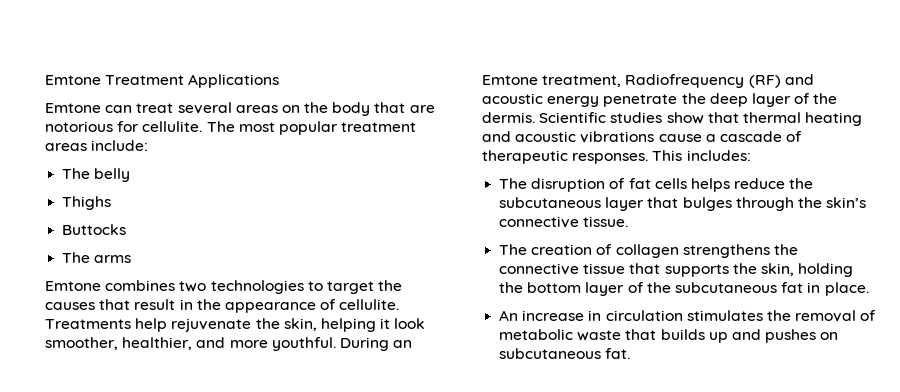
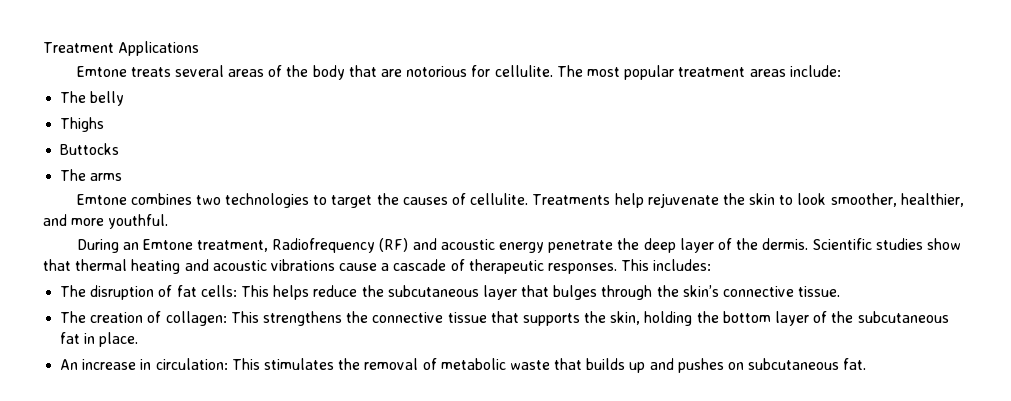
[45,75,101,85] Emtone -> (43, 47) none
[105,103,174,113] can treat -> [130,67,171,77] treats
[281,105,300,113] on -> [268,65,283,77] of
[99,299,316,313] that result in the appearance -> (448, 201) none
[283,318,391,332] skin, helping it -> [749,193,794,205] skin to
(336, 344) none -> (169, 221) //
[654,178,687,189] cells -> [200,285,269,297] cells: This
[615,244,679,258] collagen -> [165,311,259,326] collagen: This
[605,310,683,321] circulation -> [155,358,260,370] circulation: This

